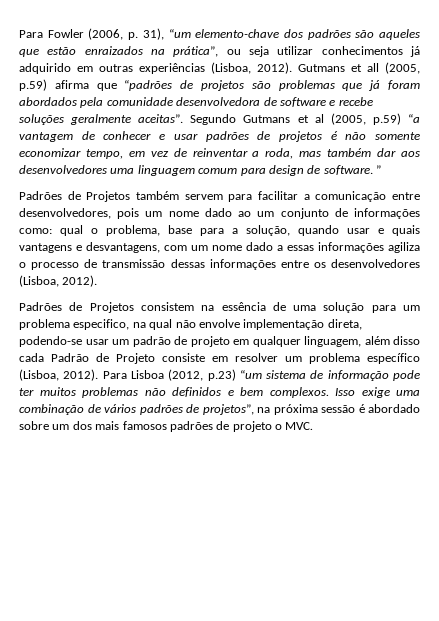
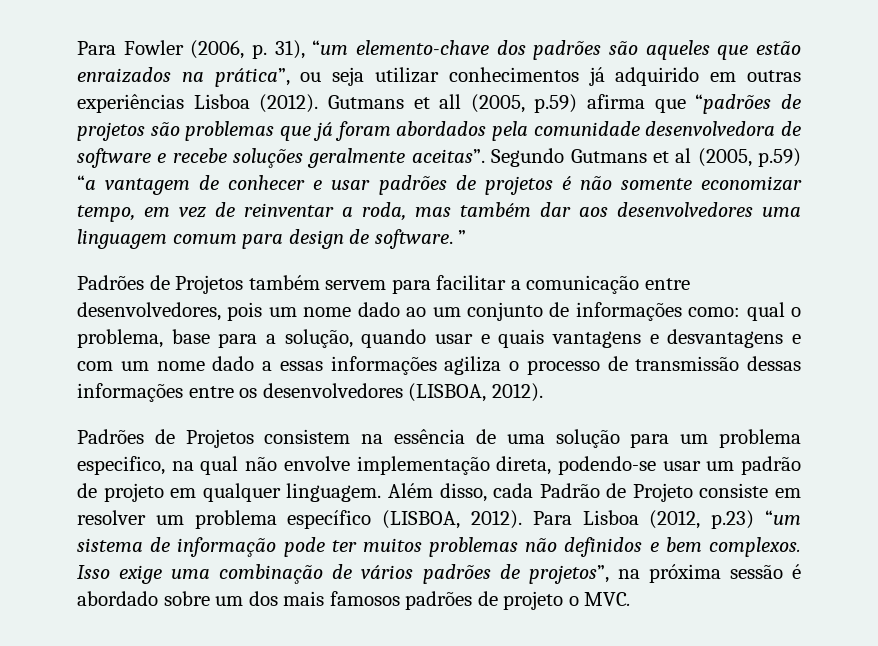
[211,62,292,74] (Lisboa, 2012). -> [193,94,319,113] Lisboa (2012).
[86,242,160,253] desvantagens, -> [667,329,801,348] desvantagens e
[19,275,59,287] (Lisboa, -> [408,383,487,402] (LISBOA,
[304,336,420,347] linguagem, além disso -> [286,483,487,502] linguagem. Além disso,
[19,369,59,381] (Lisboa, -> [382,510,461,529] (LISBOA,

